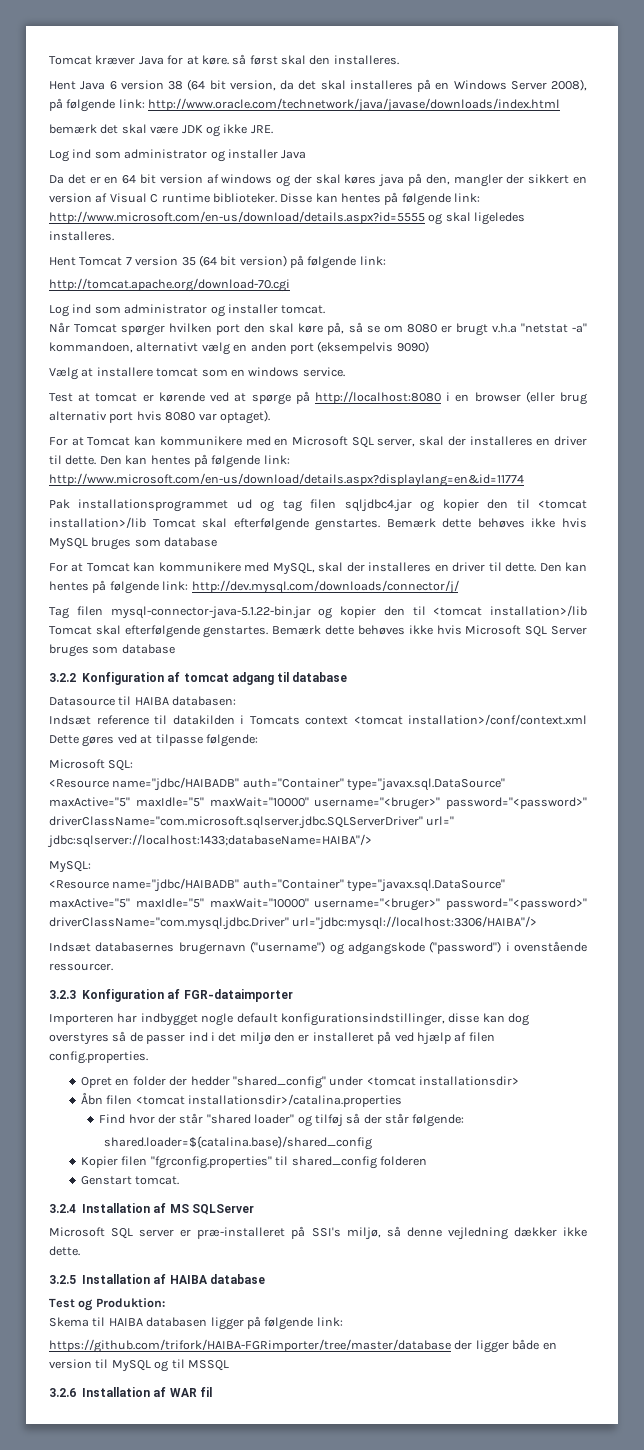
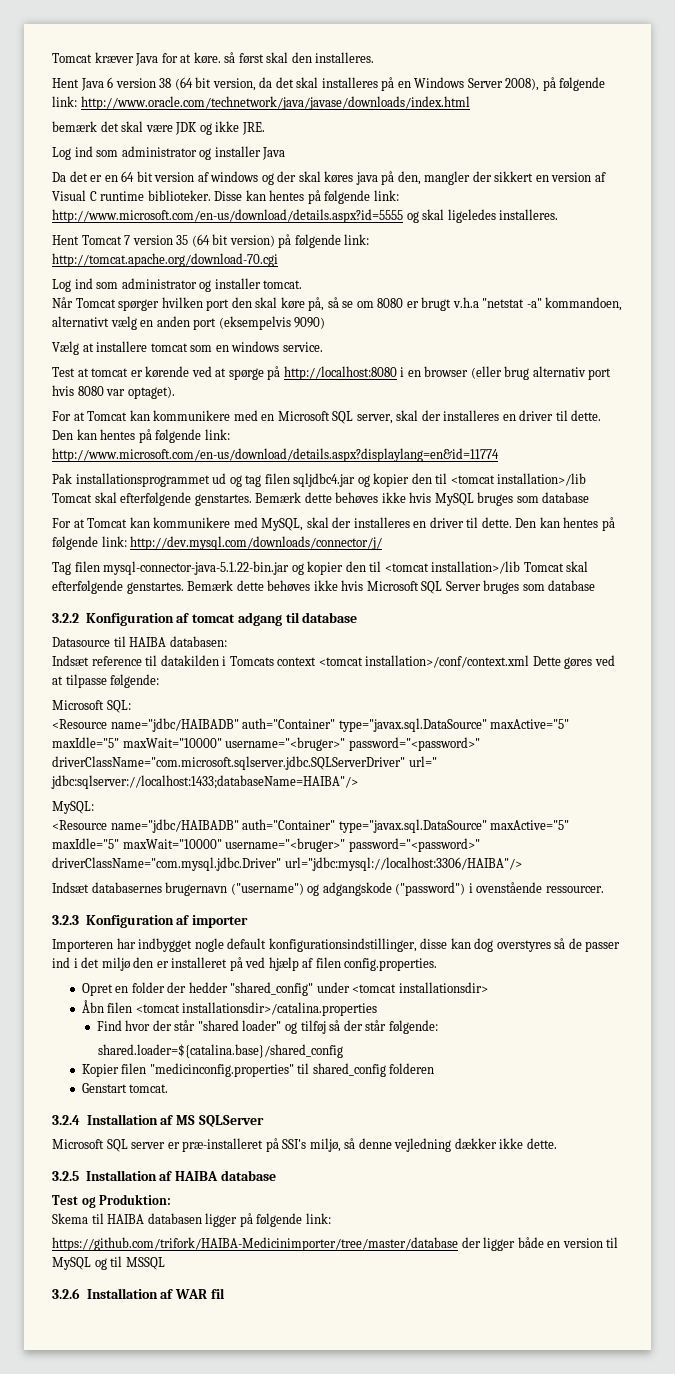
[183,989,293,1002] FGR-dataimporter -> [192,915,249,928] importer
[150,1156,272,1169] "fgrconfig.properties" -> [149,1063,294,1077] "medicinconfig.properties"
[49,1339,451,1353] https://github.com/trifork/HAIBA-FGRimporter/tree/master/database -> [52,1237,458,1251] https://github.com/trifork/HAIBA-Medicinimporter/tree/master/database

